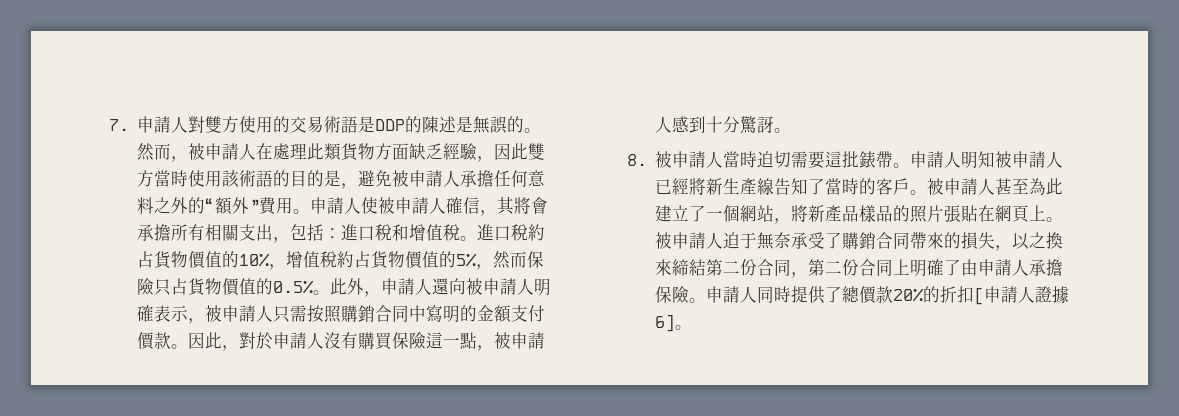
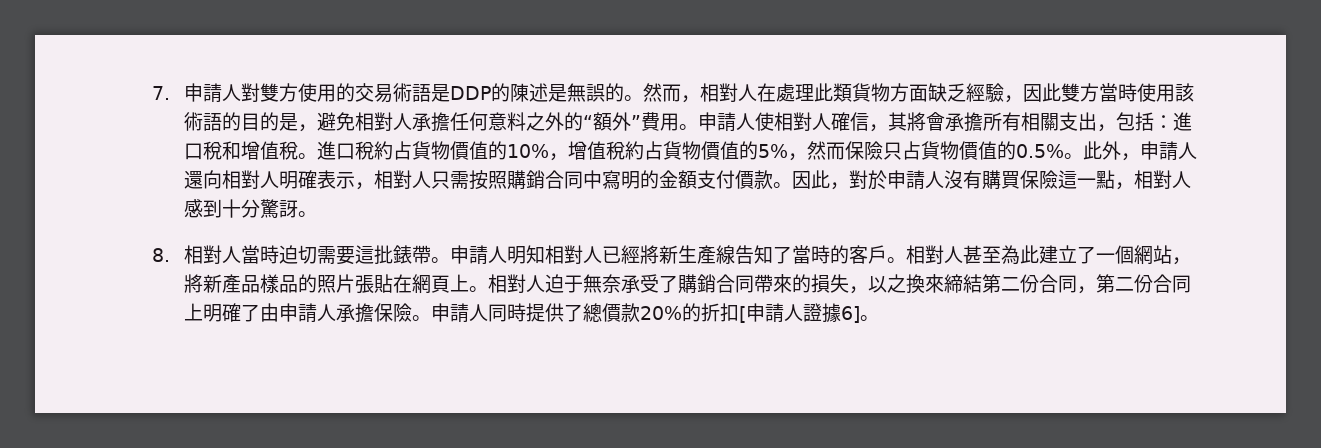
[188,143,240,160] 被申請 -> [699,83,738,102] 相對
[392,170,444,187] 被申請 -> [354,112,393,131] 相對
[378,197,430,214] 被申請 -> [773,112,812,131] 相對
[466,278,518,295] 被申請 -> [221,170,260,189] 相對
[205,305,257,322] 被申請 -> [373,170,412,189] 相對
[494,332,546,349] 被申請 -> [1133,170,1172,189] 相對
[655,151,707,168] 被申請 -> [183,245,222,264] 相對
[995,151,1047,168] 被申請 -> [544,245,583,264] 相對
[927,178,979,195] 被申請 -> [905,245,944,264] 相對
[655,232,707,249] 被申請 -> [487,274,526,293] 相對

